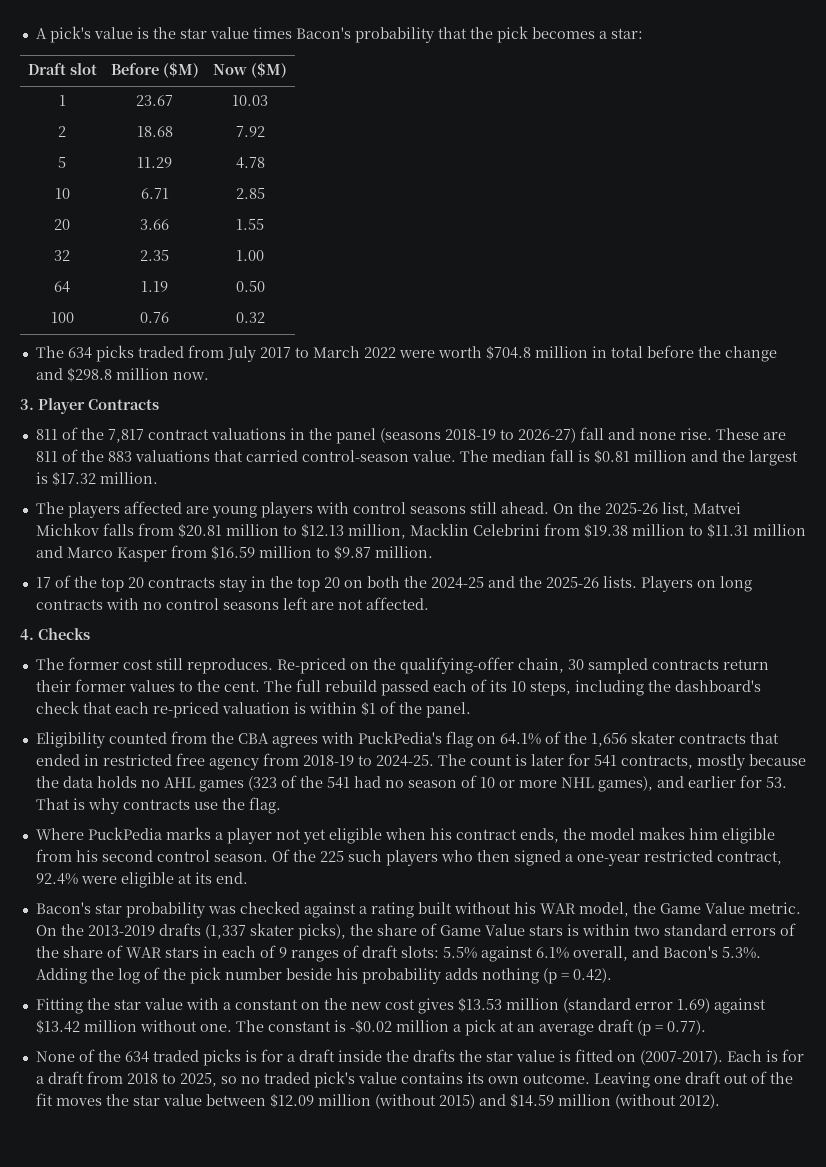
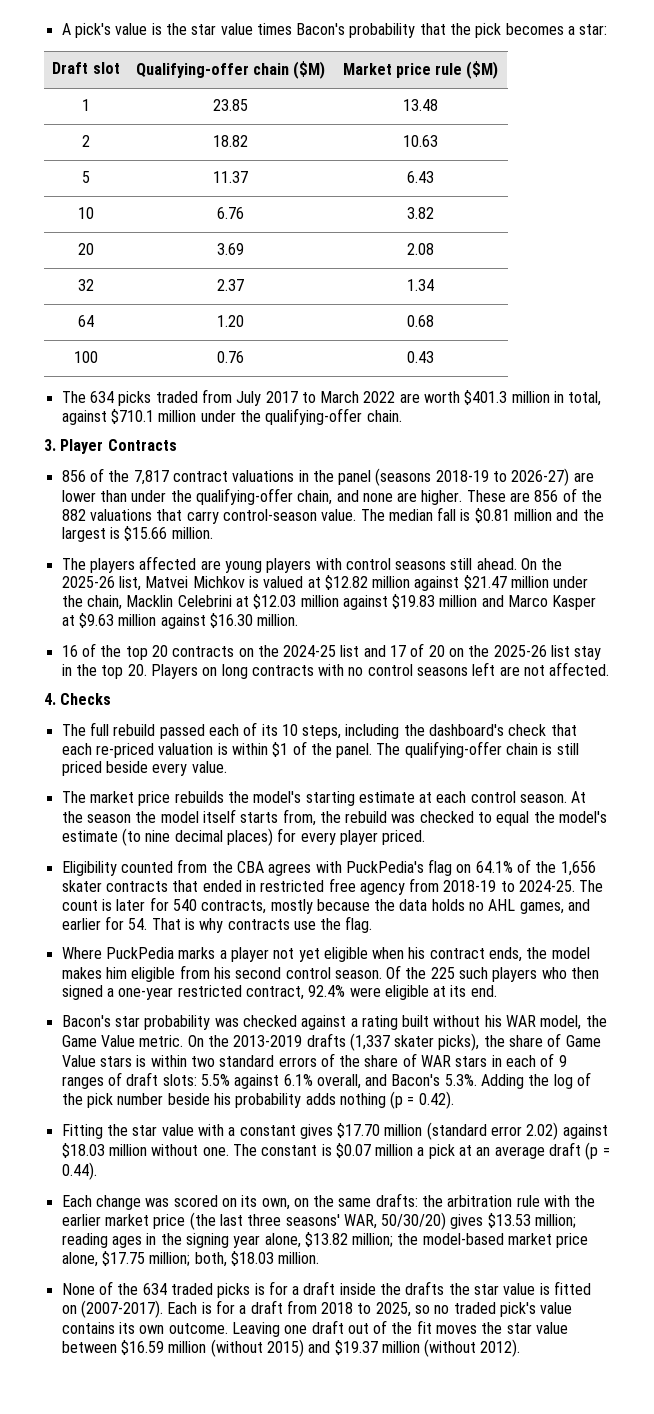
[110,63,159,75] Before -> [135,63,289,78] Qualifying-offer chain
[213,64,247,75] Now -> [342,63,463,78] Market price rule
[136,95,173,106] [232,95,268,106] 23.67 | 10.03 -> [213,99,248,111] [403,99,438,111] 23.85 | 13.48
[136,126,173,137] [235,126,265,137] 18.68 | 7.92 -> [213,135,248,147] [403,135,438,147] 18.82 | 10.63
[137,157,172,168] [235,157,265,169] 11.29 | 4.78 -> [213,171,248,183] [407,171,434,183] 11.37 | 6.43
[140,188,169,199] [235,188,265,199] 6.71 | 2.85 -> [217,207,244,219] [407,207,434,219] 6.76 | 3.82
[140,219,169,230] [236,219,264,230] 3.66 | 1.55 -> [217,243,244,255] [407,243,434,255] 3.69 | 2.08
[140,250,169,261] [236,250,264,261] 2.35 | 1.00 -> [217,279,244,291] [407,279,434,291] 2.37 | 1.34
[141,281,168,292] [235,281,265,292] 1.19 | 0.50 -> [217,315,244,327] [407,315,434,327] 1.20 | 0.68
[235,312,265,323] 0.32 -> [407,351,434,363] 0.43
[398,345,777,362] [35,368,209,382] were worth $704.8 million in total before the change and $298.8 million now. -> [399,390,602,406] [61,408,402,425] are worth $401.3 million in total, against $710.1 million under the qualifying-offer chain.
[35,429,58,440] 811 -> [61,470,86,482] 856
[579,427,712,440] fall and none rise. -> [573,472,594,482] [61,488,463,505] are lower than under the qualifying-offer chain, and none are higher.
[35,449,132,462] 811 of the 883 -> [534,488,603,502] [61,509,86,521] 856 of the 882
[245,450,298,462] carried -> [186,511,219,524] carry
[51,472,96,486] $17.32 -> [124,526,168,541] $15.66
[102,523,806,539] [35,545,433,562] [35,577,51,588] falls from $20.81 million to $12.13 million, Macklin Celebrini from $19.38 million to $11.31 million and Marco Kasper from $16.59 million to $9.87 million. // 17 -> [248,575,589,591] [61,594,597,610] [61,613,299,629] [61,645,78,657] is valued at $12.82 million against $21.47 million under the chain, Macklin Celebrini at $12.03 million against $19.83 million and Marco Kasper at $9.63 million against $16.30 million. // 16
[218,576,637,592] stay in the top 20 on both the 2024-25 and the 2025-26 lists. -> [238,643,602,660] [61,664,147,679] on the 2024-25 list and 17 of 20 on the 2025-26 list stay in the top 20.
[67,657,769,674] [35,679,292,692] former cost still reproduces. Re-priced on the qualifying-offer chain, 30 sampled contracts return their former values to the cent. The -> (86, 730) none
(471, 710) none -> [376,741,579,758] [61,761,227,776] [61,791,587,806] [61,809,608,826] [61,828,426,846] The qualifying-offer chain is still priced beside every value. // The market price rebuilds the model's starting estimate at each control season. At the season the model itself starts from, the rebuild was checked to equal the model's estimate (to nine decimal places) for every player priced.
[593,755,617,767] 541 -> [172,899,197,911] 540
[198,775,653,792] games (323 of the 541 had no season of 10 or more NHL games), -> [519,902,564,914] games,
[765,777,787,788] 53. -> [128,918,148,930] 54.
[300,998,766,1014] [35,1020,80,1034] on the new cost gives $13.53 million (standard error 1.69) against $13.42 -> [299,1122,608,1140] [61,1143,105,1158] gives $17.70 million (standard error 2.02) against $18.03
[349,1020,392,1034] -$0.02 -> [335,1143,371,1158] $0.07
[666,1020,706,1035] 0.77). -> [61,1162,97,1180] [61,1193,596,1210] [61,1212,577,1230] [61,1232,589,1248] [61,1251,320,1267] 0.44). // Each change was scored on its own, on the same drafts: the arbitration rule with the earlier market price (the last three seasons' WAR, 50/30/20) gives $13.53 million; reading ages in the signing year alone, $13.82 million; the model-based market price alone, $17.75 million; both, $18.03 million.
[269,1094,314,1108] $12.09 -> [120,1340,164,1355] $16.59
[509,1094,554,1108] $14.59 -> [334,1340,378,1355] $19.37

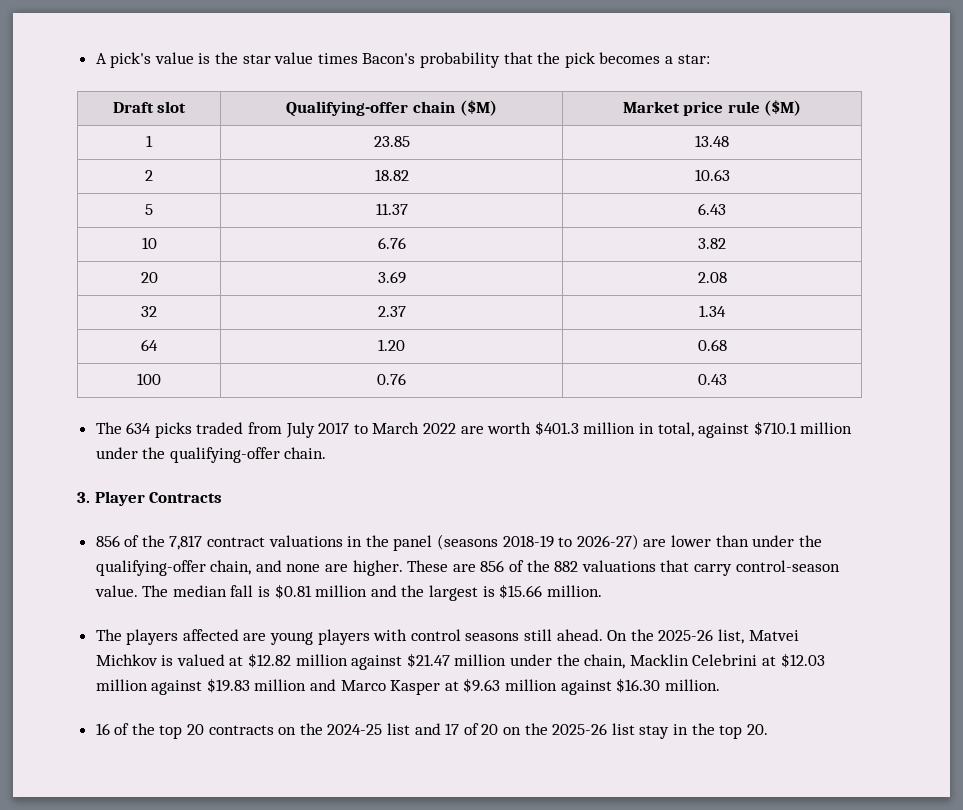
[150,662,610,679] [44,693,112,705] [61,722,577,739] [61,741,579,758] [61,761,227,776] [61,791,587,806] [61,809,608,826] [61,828,426,846] [61,859,596,876] [61,878,604,895] [61,897,591,914] [61,916,373,933] [61,947,590,962] [61,965,600,982] [61,985,497,1000] [61,1015,607,1030] [61,1033,601,1051] [61,1053,567,1067] [61,1072,592,1089] [61,1091,454,1109] [61,1122,608,1140] [61,1142,610,1160] [61,1162,97,1180] [61,1193,596,1210] [61,1212,577,1230] [61,1232,589,1248] [61,1251,320,1267] [61,1281,592,1298] [61,1300,573,1318] [61,1320,569,1337] [61,1339,521,1357] Players on long contracts with no control seasons left are not affected. // 4. Checks // The full rebuild passed each of its 10 steps, including the dashboard's check that each re-priced valuation is within $1 of the panel. The qualifying-offer chain is still priced beside every value. // The market price rebuilds the model's starting estimate at each control season. At the season the model itself starts from, the rebuild was checked to equal the model's estimate (to nine decimal places) for every player priced. // Eligibility counted from the CBA agrees with PuckPedia's flag on 64.1% of the 1,656 skater contracts that ended in restricted free agency from 2018-19 to 2024-25. The count is later for 540 contracts, mostly because the data holds no AHL games, and earlier for 54. That is why contracts use the flag. // Where PuckPedia marks a player not yet eligible when his contract ends, the model makes him eligible from his second control season. Of the 225 such players who then signed a one-year restricted contract, 92.4% were eligible at its end. // Bacon's star probability was checked against a rating built without his WAR model, the Game Value metric. On the 2013-2019 drafts (1,337 skater picks), the share of Game Value stars is within two standard errors of the share of WAR stars in each of 9 ranges of draft slots: 5.5% against 6.1% overall, and Bacon's 5.3%. Adding the log of the pick number beside his probability adds nothing (p = 0.42). // Fitting the star value with a constant gives $17.70 million (standard error 2.02) against $18.03 million without one. The constant is $0.07 million a pick at an average draft (p = 0.44). // Each change was scored on its own, on the same drafts: the arbitration rule with the earlier market price (the last three seasons' WAR, 50/30/20) gives $13.53 million; reading ages in the signing year alone, $13.82 million; the model-based market price alone, $17.75 million; both, $18.03 million. // None of the 634 traded picks is for a draft inside the drafts the star value is fitted on (2007-2017). Each is for a draft from 2018 to 2025, so no traded pick's value contains its own outcome. Leaving one draft out of the fit moves the star value between $16.59 million (without 2015) and $19.37 million (without 2012). -> (768, 729) none

